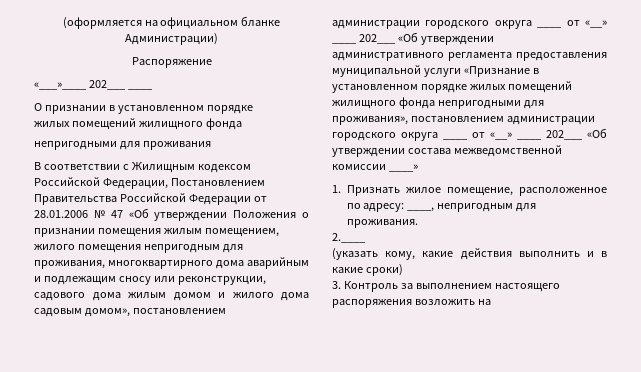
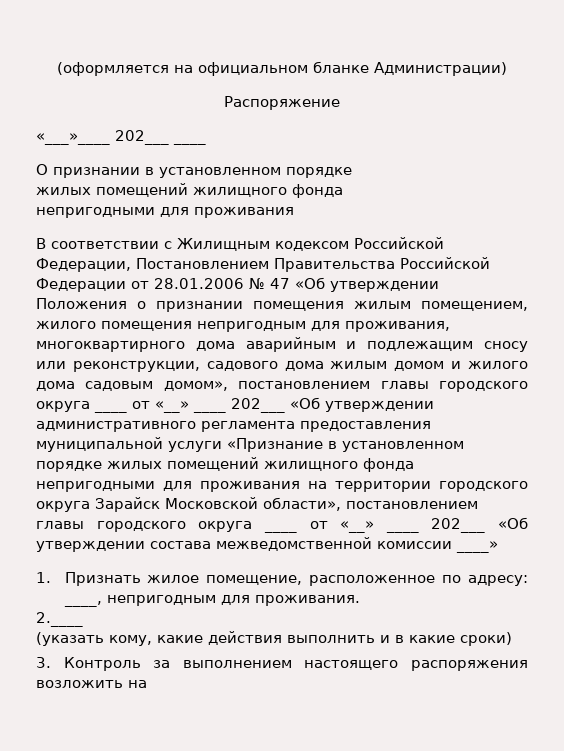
[332,20,420,29] администрации -> [380,381,429,389] главы
[332,116,595,125] проживания», постановлением администрации -> [200,481,528,492] [36,497,478,512] [36,521,84,529] проживания на территории городского округа Зарайск Московской области», постановлением главы

